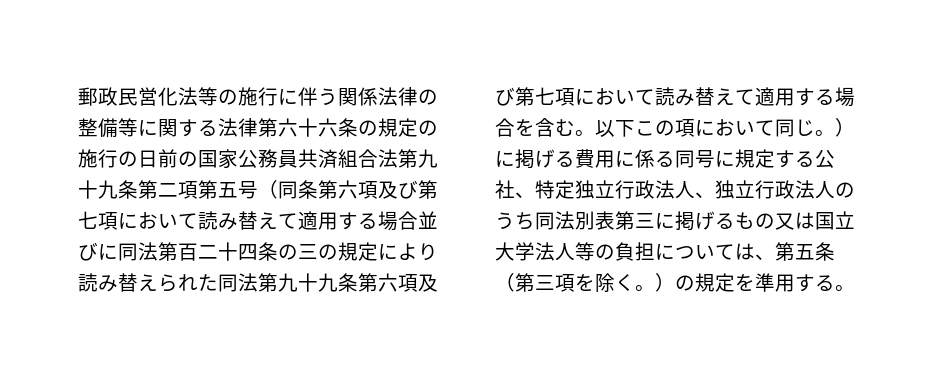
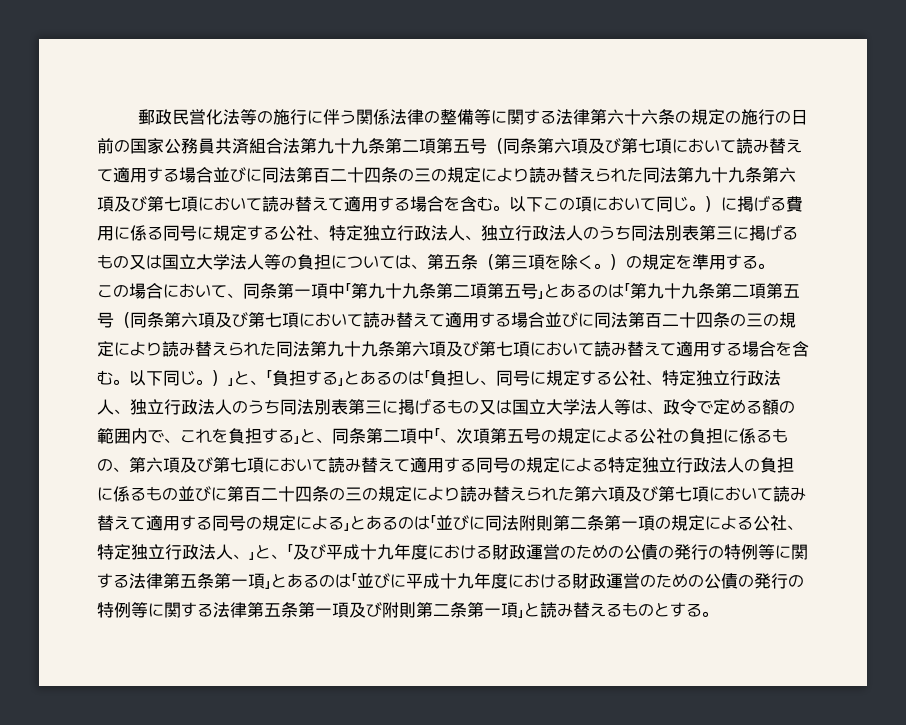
(855, 288) none -> [97,283,800,299] [97,312,796,328] [97,341,809,357] [97,370,781,386] [97,399,795,415] [97,428,788,444] [97,457,794,473] [97,486,806,502] [97,515,803,531] [97,543,808,560] [97,572,804,589] [97,602,718,618] // この場合において、同条第一項中「第九十九条第二項第五号」とあるのは「第九十九条第二項第五号（同条第六項及び第七項において読み替えて適用する場合並びに同法第百二十四条の三の規定により読み替えられた同法第九十九条第六項及び第七項において読み替えて適用する場合を含む。以下同じ。）」と、「負担する」とあるのは「負担し、同号に規定する公社、特定独立行政法人、独立行政法人のうち同法別表第三に掲げるもの又は国立大学法人等は、政令で定める額の範囲内で、これを負担する」と、同条第二項中「、次項第五号の規定による公社の負担に係るもの、第六項及び第七項において読み替えて適用する同号の規定による特定独立行政法人の負担に係るもの並びに第百二十四条の三の規定により読み替えられた第六項及び第七項において読み替えて適用する同号の規定による」とあるのは「並びに同法附則第二条第一項の規定による公社、特定独立行政法人、」と、「及び平成十九年度における財政運営のための公債の発行の特例等に関する法律第五条第一項」とあるのは「並びに平成十九年度における財政運営のための公債の発行の特例等に関する法律第五条第一項及び附則第二条第一項」と読み替えるものとする。

